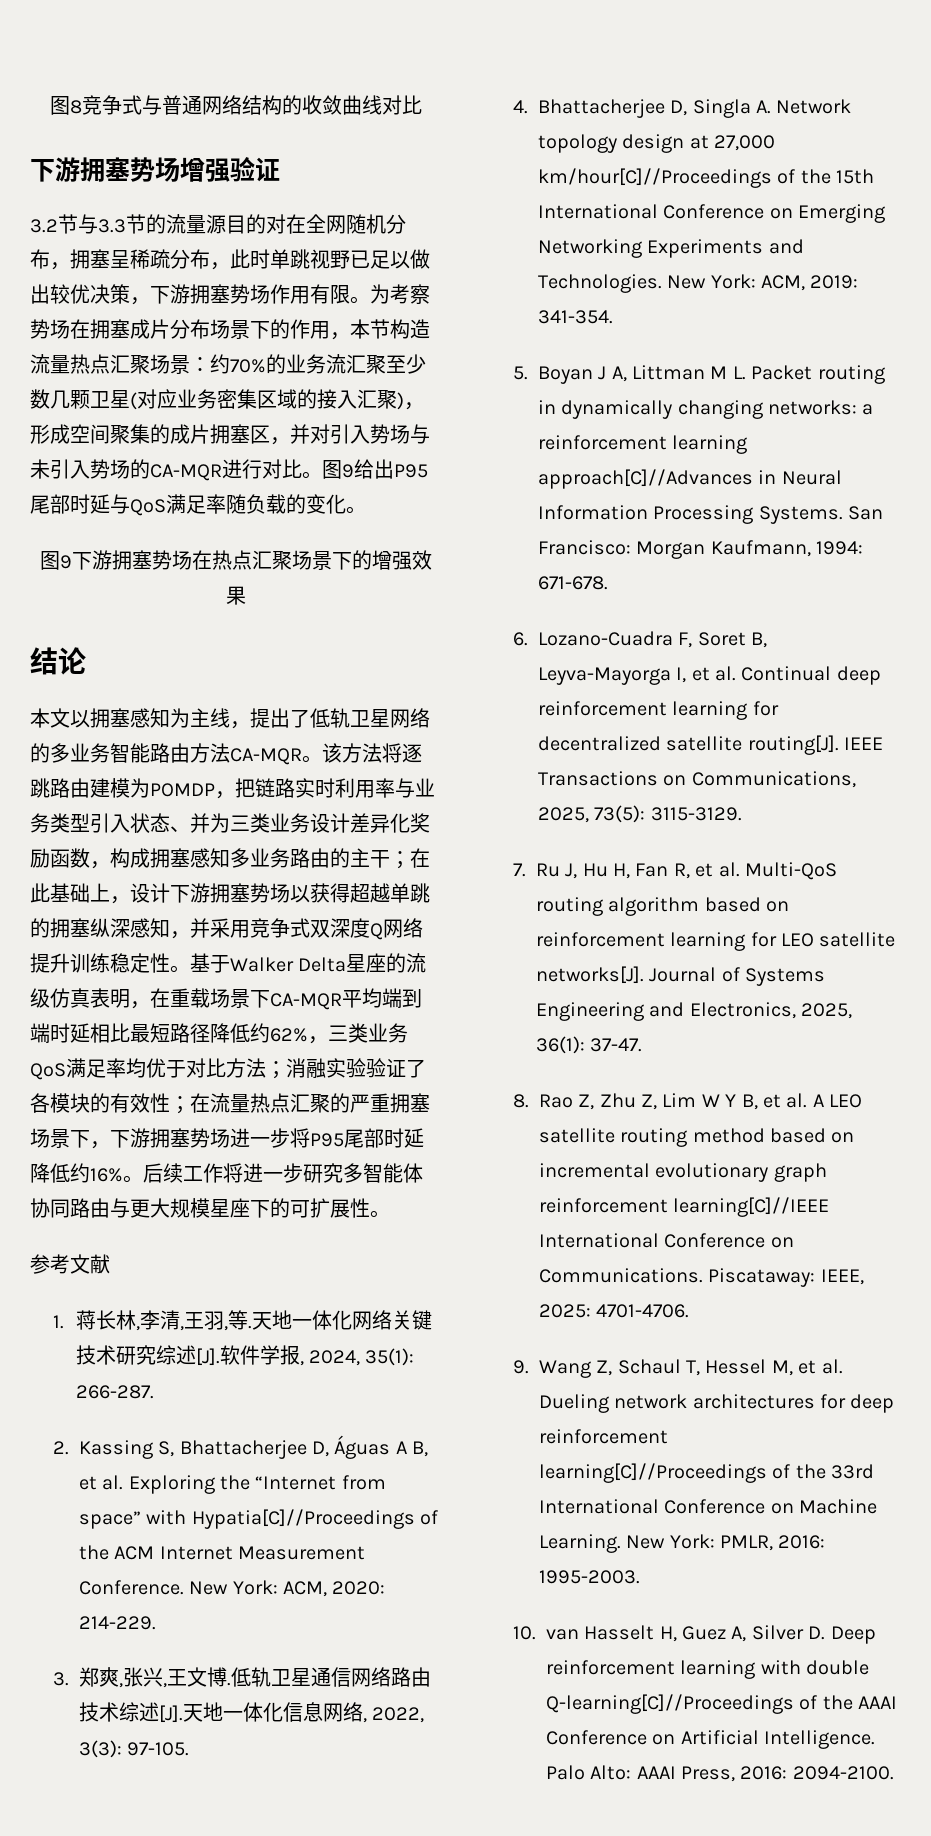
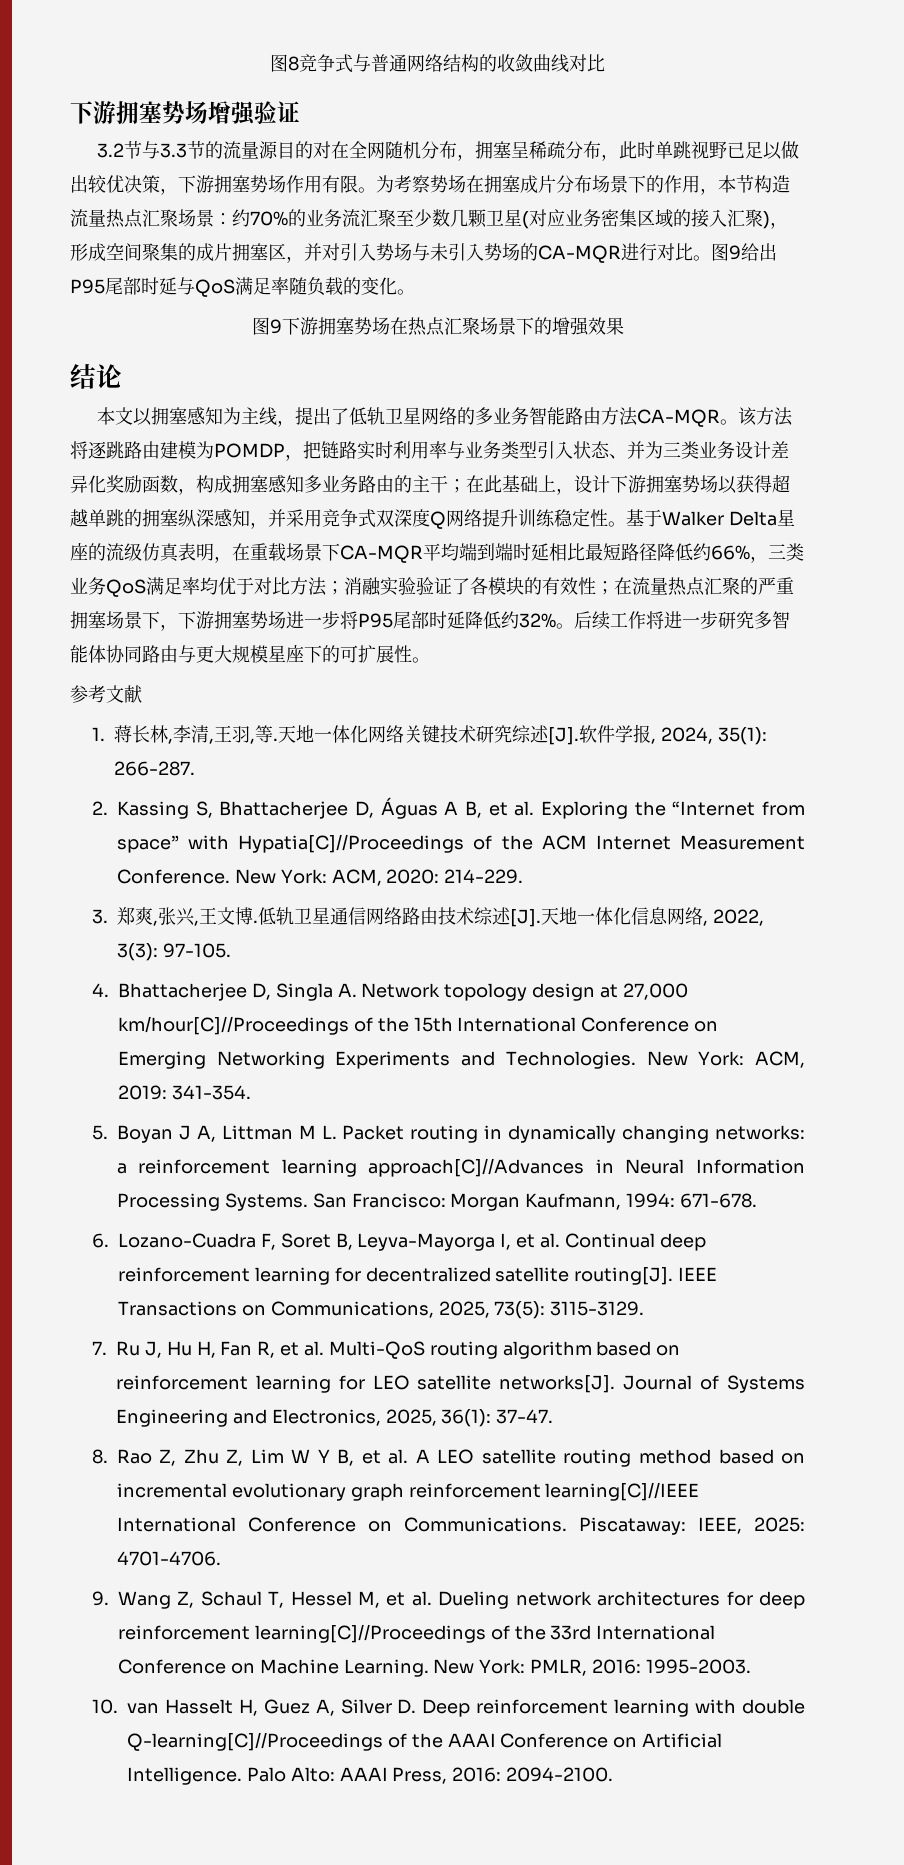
[270,1028,308,1042] 62% -> [711,545,750,560] 66%
[90,1168,123,1182] 16% -> [519,613,556,628] 32%

